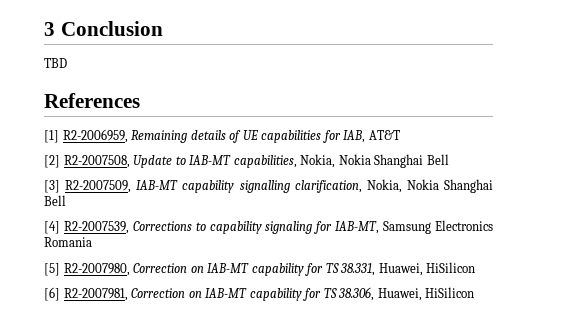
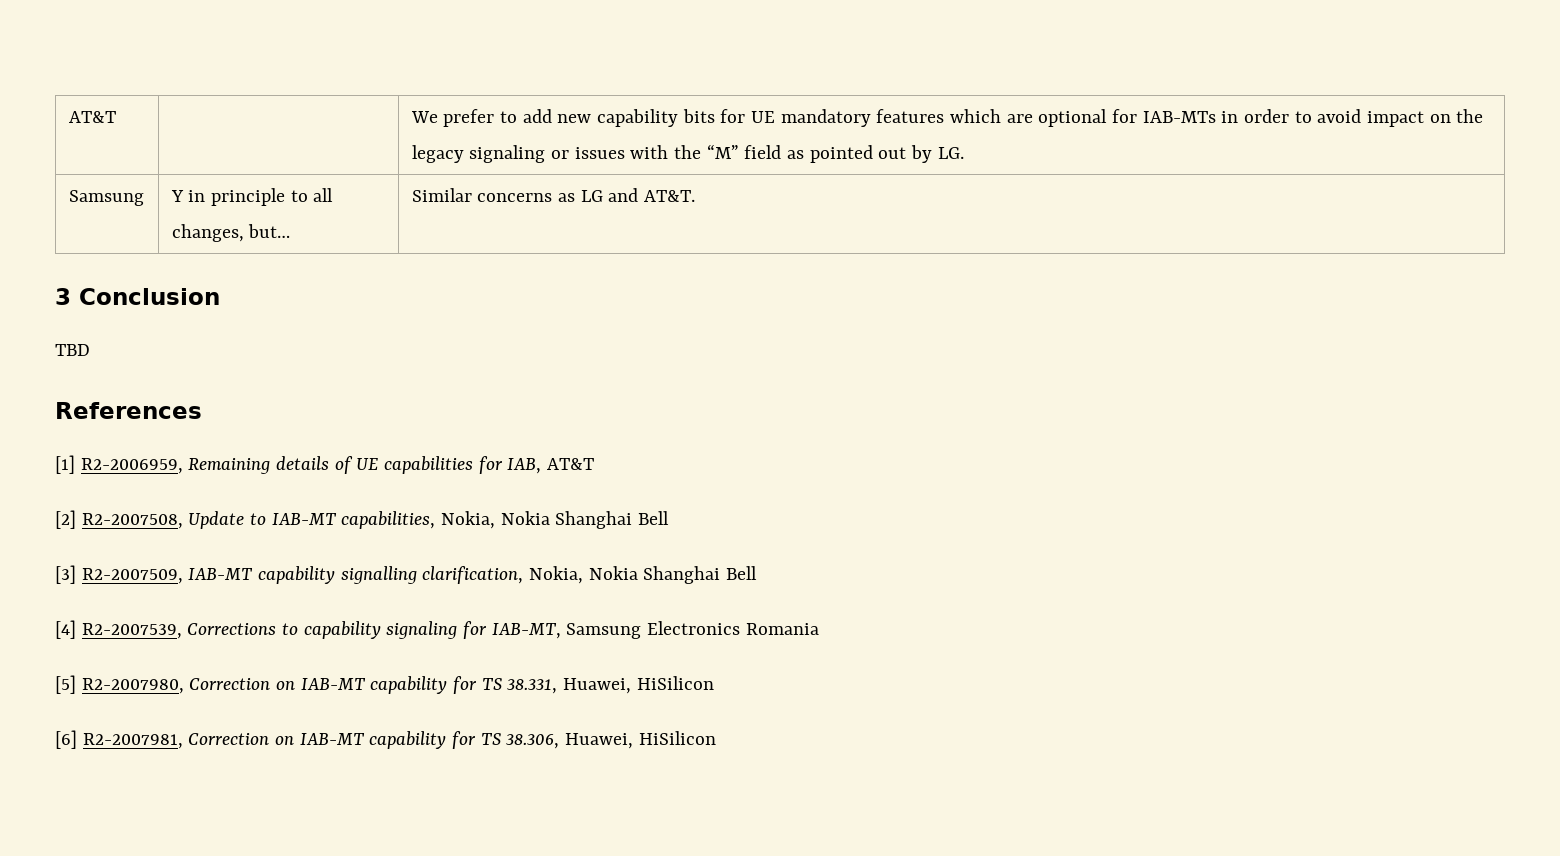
(44, 29) none -> [68,111,116,123] [410,109,1484,127] [411,144,964,163] [68,190,144,206] [170,188,334,206] [171,224,291,242] [411,188,695,202] AT&T | | We prefer to add new capability bits for UE mandatory features which are optional for IAB-MTs in order to avoid impact on the legacy signaling or issues with the “M” field as pointed out by LG. // Samsung | Y in principle to all changes, but… | Similar concerns as LG and AT&T. //

